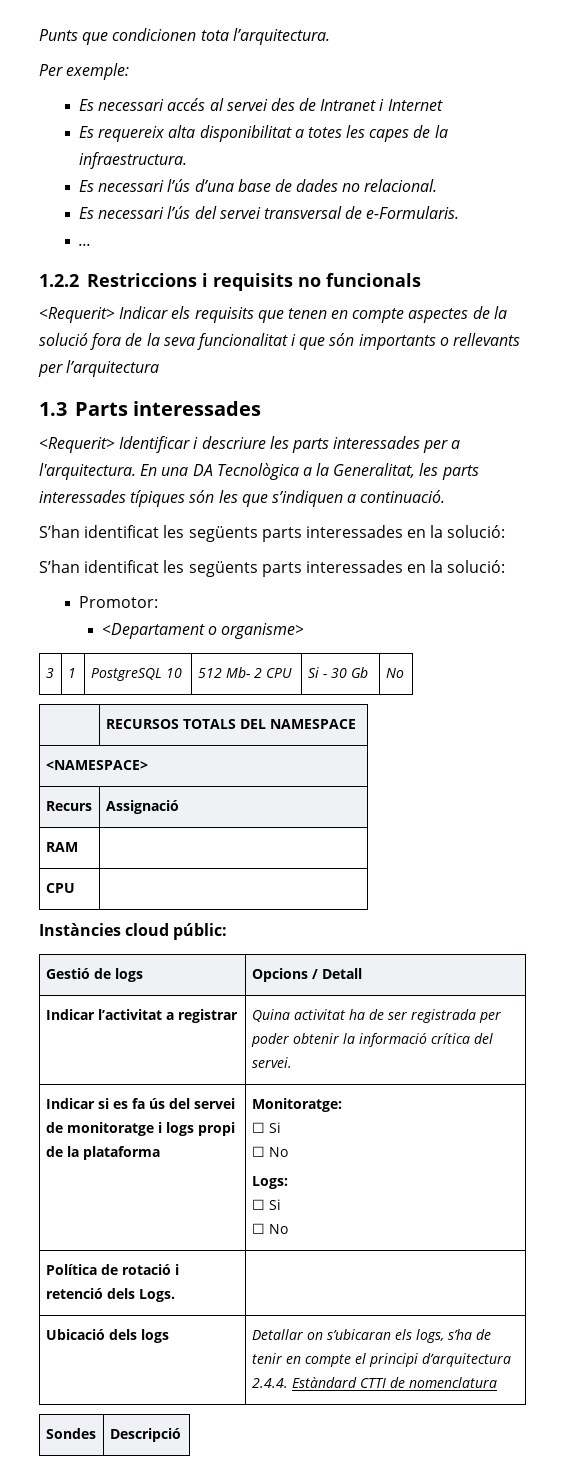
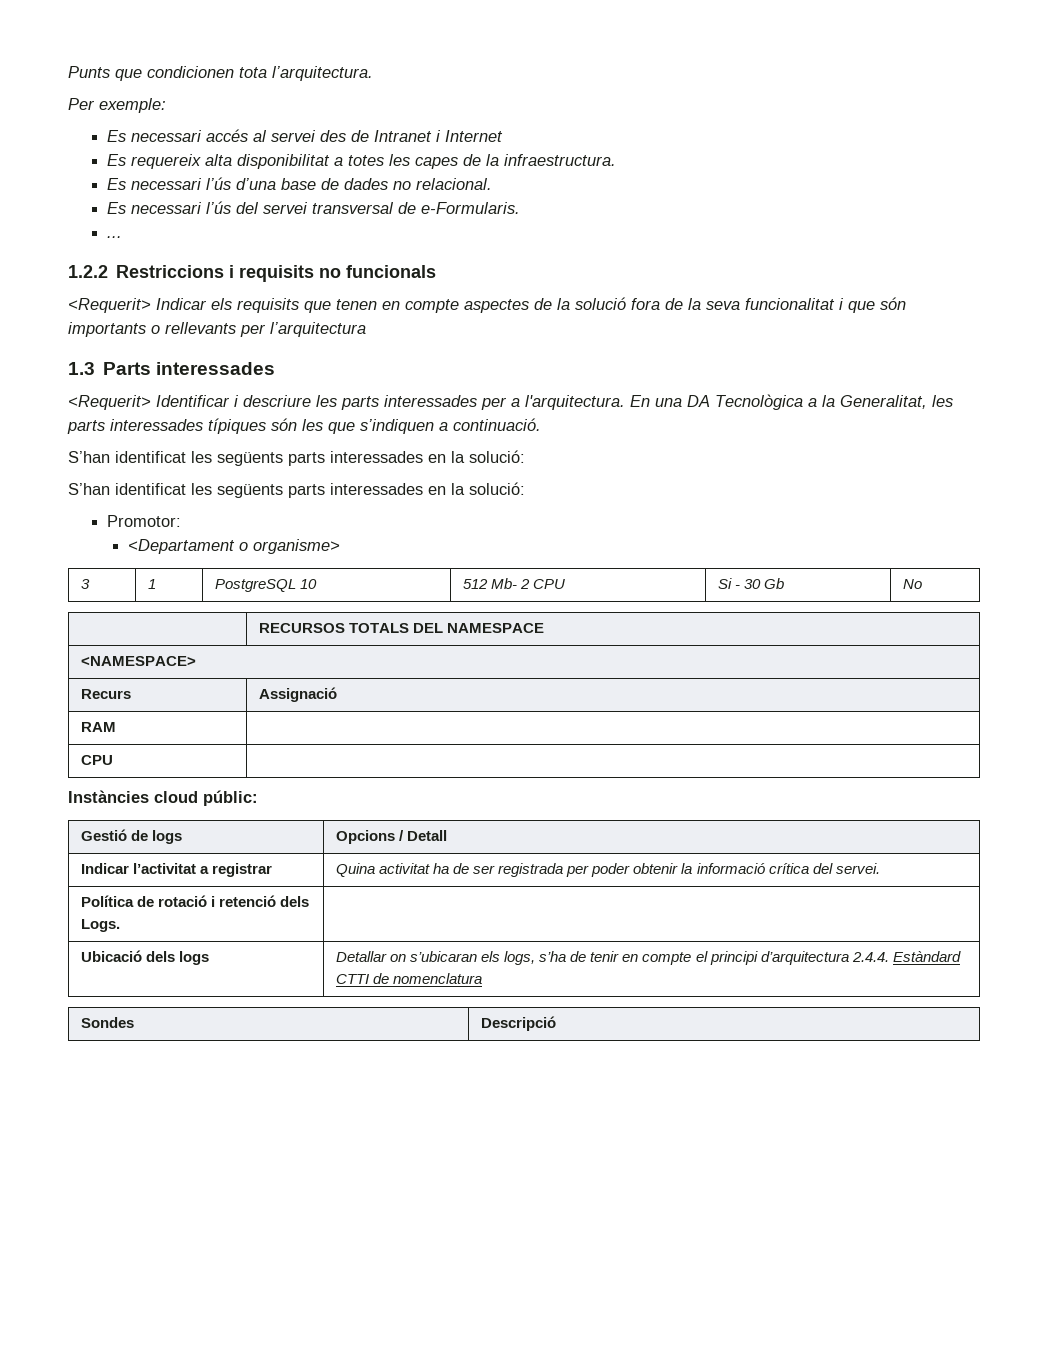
[45,1098,235,1109] [45,1122,235,1136] [45,1146,160,1160] [251,1098,342,1112] [251,1122,281,1133] [251,1146,288,1157] [251,1176,288,1189] [251,1199,281,1210] [251,1223,288,1234] // Indicar si es fa ús del servei de monitoratge i logs propi de la plataforma | Monitoratge: // ☐ Si // ☐ No // Logs: // ☐ Si // ☐ No -> (880, 868) none

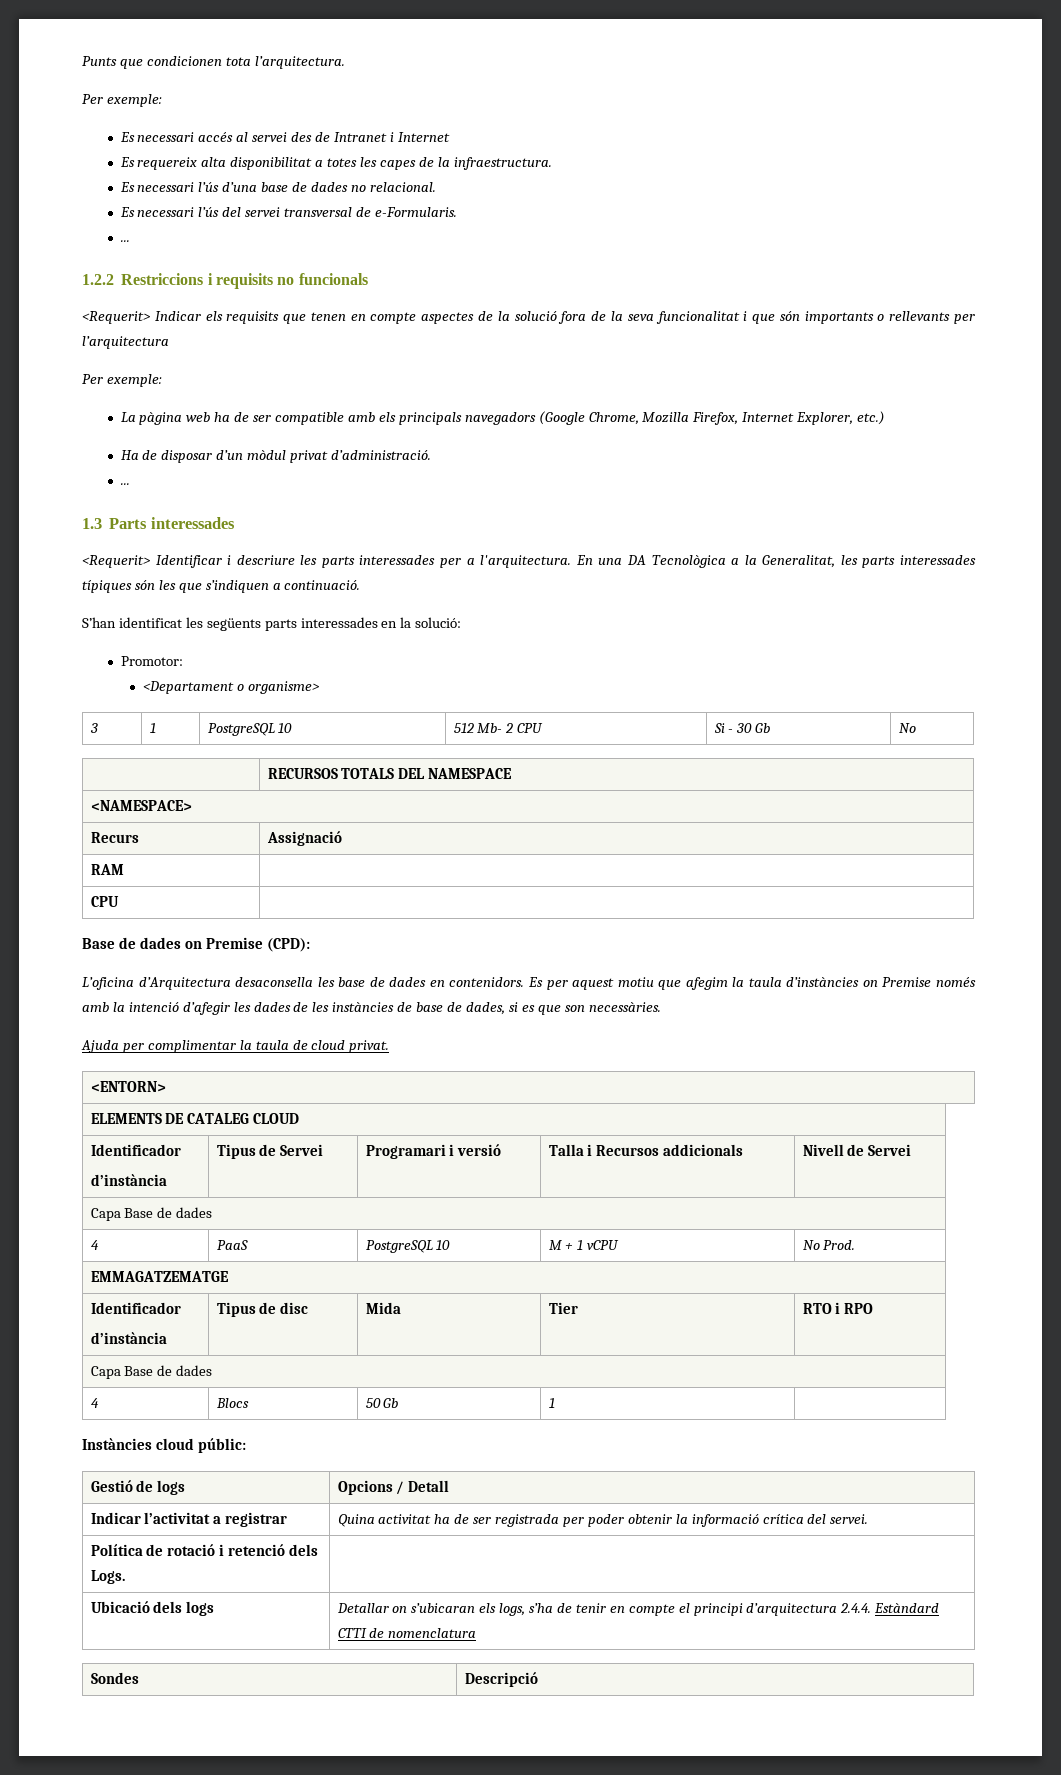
(366, 329) none -> [82,374,162,387] [120,411,886,425] [120,450,432,463] [120,483,130,485] // Per exemple: // La pàgina web ha de ser compatible amb els principals navegadors (Google Chrome, Mozilla Firefox, Internet Explorer, etc.) // Ha de disposar d’un mòdul privat d’administració. // ...
[68,482,525,498] // S’han identificat les següents parts interessades en la solució: -> (462, 622) none
(114, 760) none -> [82,937,310,952] [82,977,976,990] [82,1002,661,1015] [81,1040,390,1053] [90,1081,166,1092] [90,1113,300,1124] [90,1144,181,1156] [90,1174,167,1186] [216,1144,324,1159] [365,1144,502,1159] [548,1144,744,1156] [802,1144,912,1156] [90,1207,213,1221] [90,1240,99,1250] [216,1240,248,1250] [365,1240,451,1253] [548,1240,620,1250] [802,1240,856,1250] [90,1271,229,1282] [90,1302,181,1314] [90,1332,167,1344] [216,1302,309,1317] [365,1302,401,1314] [548,1302,578,1314] [802,1302,874,1314] [90,1365,213,1379] [90,1398,99,1408] [215,1398,249,1408] [365,1398,399,1408] [548,1398,555,1408] // Base de dades on Premise (CPD): // L’oficina d’Arquitectura desaconsella les base de dades en contenidors. Es per aquest motiu que afegim la taula d’instàncies on Premise només amb la intenció d’afegir les dades de les instàncies de base de dades, si es que son necessàries. // Ajuda per complimentar la taula de cloud privat. // <ENTORN> // ELEMENTS DE CATALEG CLOUD // Identificador // d’instància | Tipus de Servei | Programari i versió | Talla i Recursos addicionals | Nivell de Servei // Capa Base de dades // 4 | PaaS | PostgreSQL 10 | M + 1 vCPU | No Prod. // EMMAGATZEMATGE // Identificador // d’instància | Tipus de disc | Mida | Tier | RTO i RPO // Capa Base de dades // 4 | Blocs | 50 Gb | 1 |

